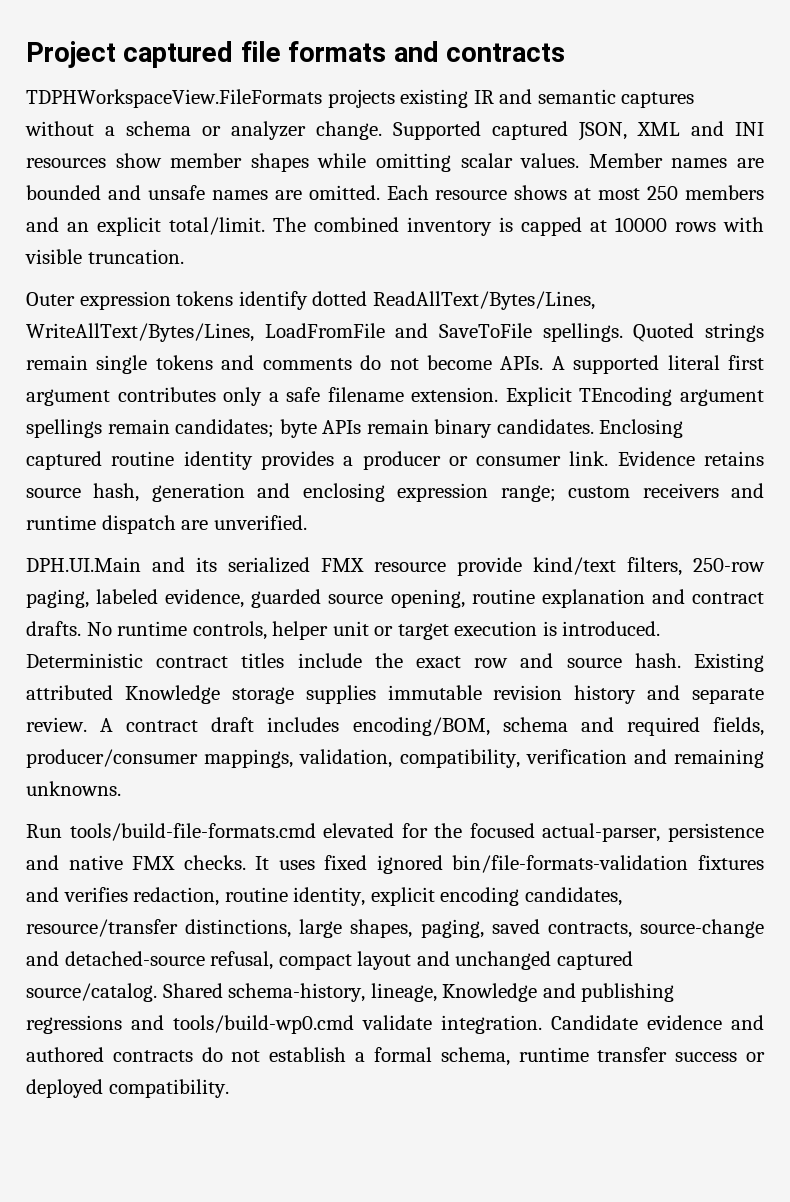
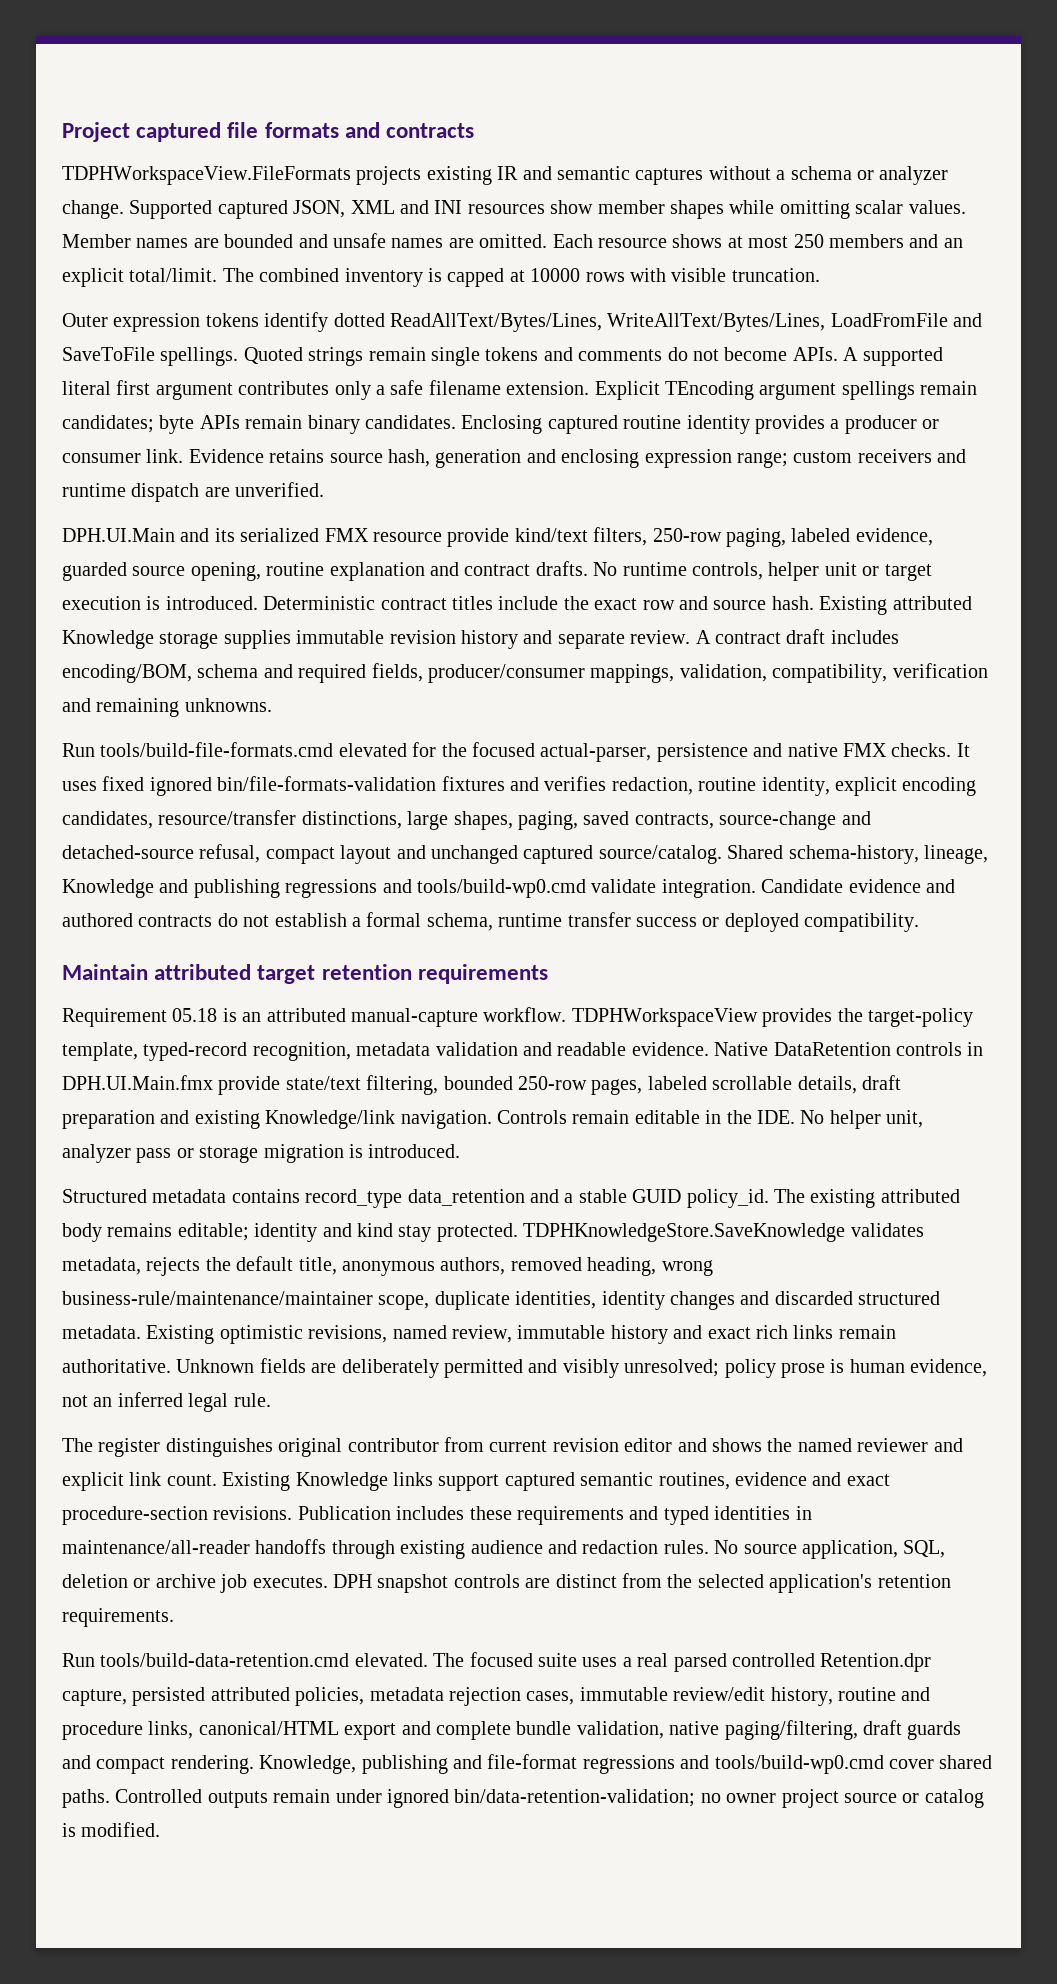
(229, 1088) none -> [62,964,548,984] [62,1007,973,1027] [62,1042,984,1061] [62,1075,901,1095] [62,1110,924,1129] [62,1144,461,1163] [62,1189,960,1208] [62,1223,924,1242] [62,1256,713,1276] [62,1291,941,1310] [62,1325,896,1344] [62,1358,988,1378] [62,1392,271,1412] [62,1437,963,1457] [62,1472,890,1491] [62,1506,812,1525] [62,1539,946,1559] [62,1573,951,1593] [62,1608,174,1627] [62,1652,932,1672] [62,1687,931,1706] [62,1720,962,1740] [62,1754,993,1774] [62,1789,984,1808] [62,1822,161,1837] // Maintain attributed target retention requirements // Requirement 05.18 is an attributed manual-capture workflow. TDPHWorkspaceView provides the target-policy template, typed-record recognition, metadata validation and readable evidence. Native DataRetention controls in DPH.UI.Main.fmx provide state/text filtering, bounded 250-row pages, labeled scrollable details, draft preparation and existing Knowledge/link navigation. Controls remain editable in the IDE. No helper unit, analyzer pass or storage migration is introduced. // Structured metadata contains record_type data_retention and a stable GUID policy_id. The existing attributed body remains editable; identity and kind stay protected. TDPHKnowledgeStore.SaveKnowledge validates metadata, rejects the default title, anonymous authors, removed heading, wrong business-rule/maintenance/maintainer scope, duplicate identities, identity changes and discarded structured metadata. Existing optimistic revisions, named review, immutable history and exact rich links remain authoritative. Unknown fields are deliberately permitted and visibly unresolved; policy prose is human evidence, not an inferred legal rule. // The register distinguishes original contributor from current revision editor and shows the named reviewer and explicit link count. Existing Knowledge links support captured semantic routines, evidence and exact procedure-section revisions. Publication includes these requirements and typed identities in maintenance/all-reader handoffs through existing audience and redaction rules. No source application, SQL, deletion or archive job executes. DPH snapshot controls are distinct from the selected application's retention requirements. // Run tools/build-data-retention.cmd elevated. The focused suite uses a real parsed controlled Retention.dpr capture, persisted attributed policies, metadata rejection cases, immutable review/edit history, routine and procedure links, canonical/HTML export and complete bundle validation, native paging/filtering, draft guards and compact rendering. Knowledge, publishing and file-format regressions and tools/build-wp0.cmd cover shared paths. Controlled outputs remain under ignored bin/data-retention-validation; no owner project source or catalog is modified.

